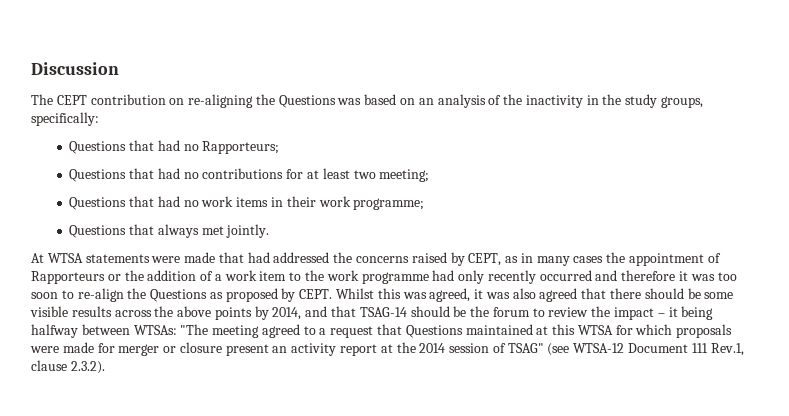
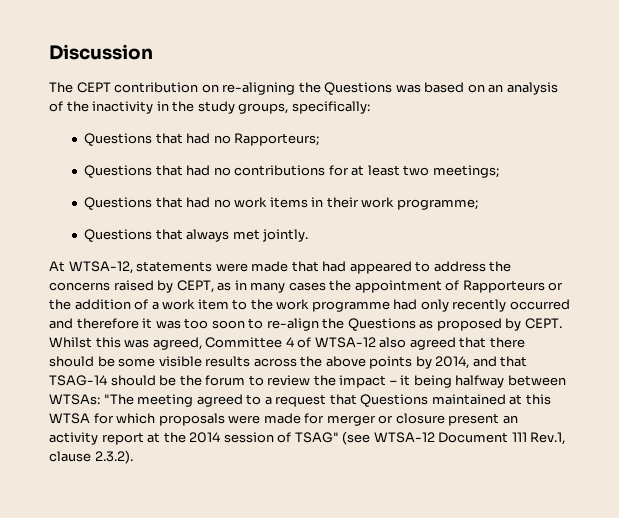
[379,169,430,182] meeting; -> [432,165,499,178] meetings;
[47,253,83,263] WTSA -> [68,261,133,274] WTSA-12,
[273,252,330,263] addressed -> [349,261,486,274] appeared to address
[474,289,510,299] it was -> [205,337,376,348] Committee 4 of WTSA-12

